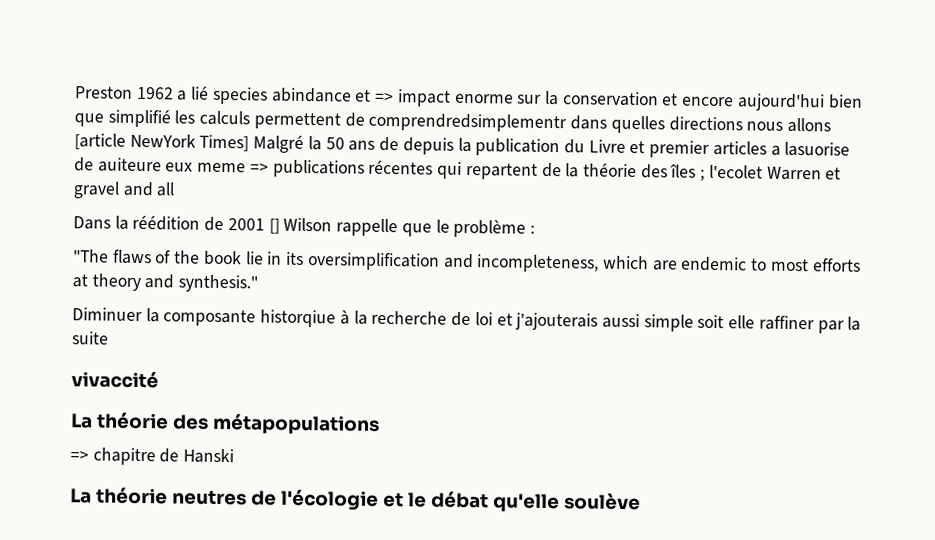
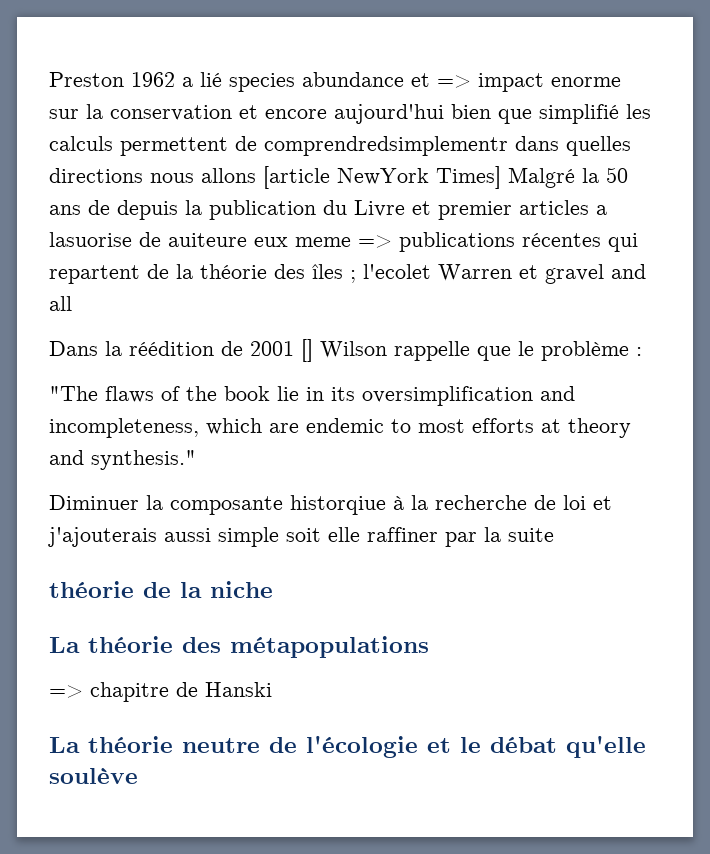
[271,87,352,103] abindance -> [302,72,404,87] abundance
[71,370,159,389] vivaccité -> [49,581,273,598] théorie de la niche
[171,490,247,506] neutres -> [182,738,260,753] neutre

